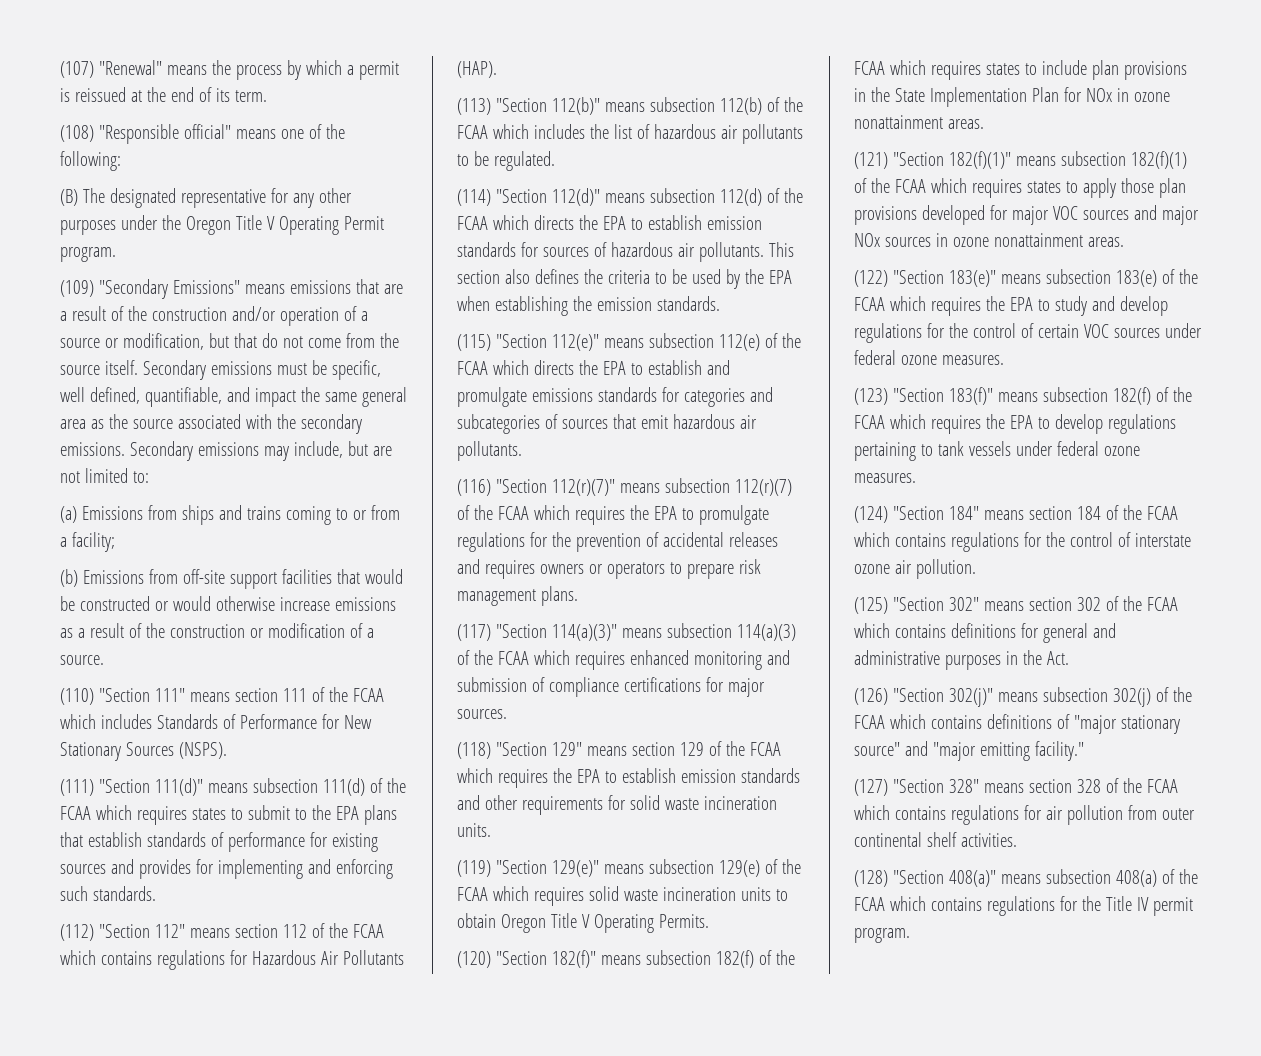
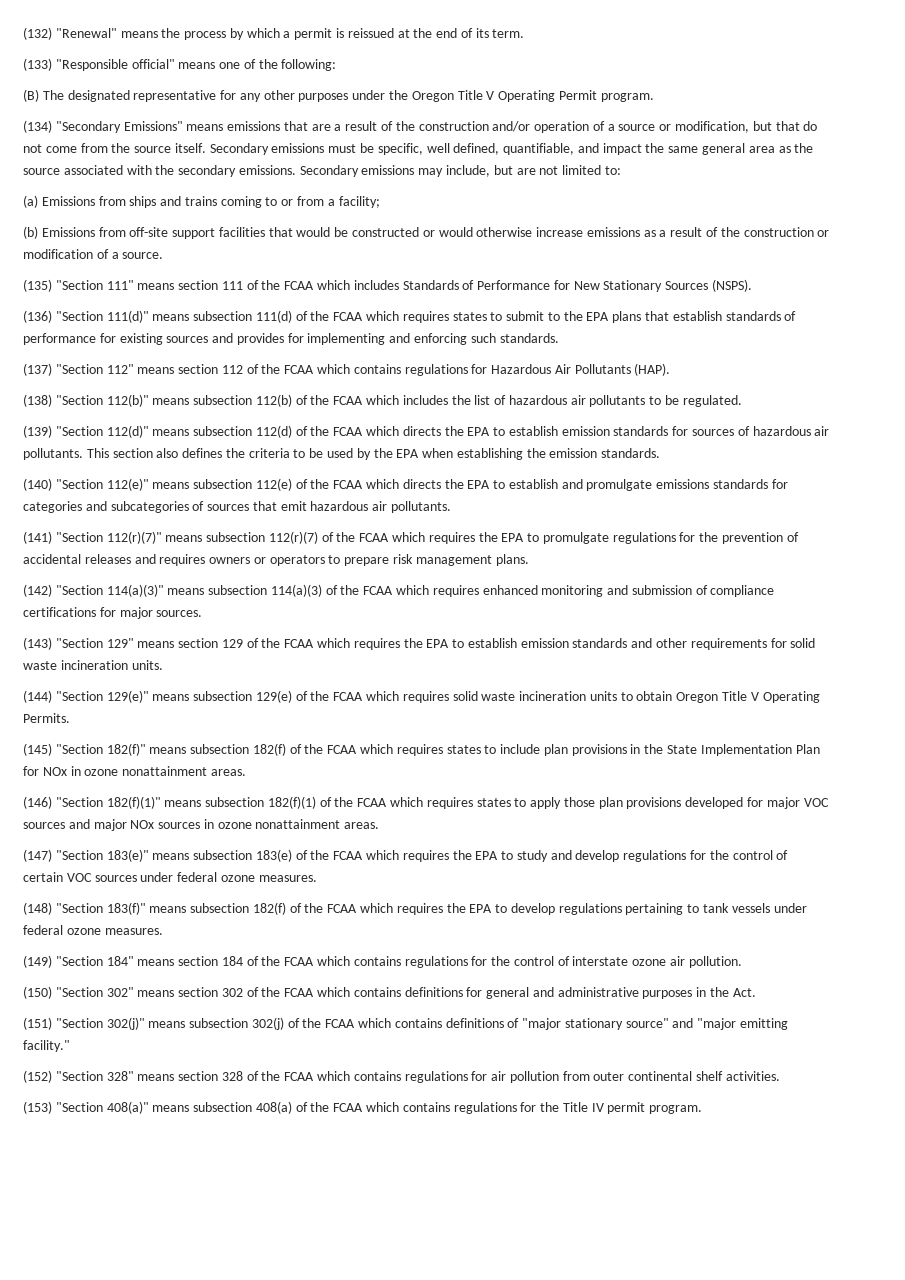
[60,61,94,78] (107) -> [23,27,52,40] (132)
[60,125,94,142] (108) -> [23,58,52,71] (133)
[60,280,94,297] (109) -> [23,120,52,133] (134)
[60,688,94,705] (110) -> [23,279,52,292] (135)
[60,779,94,796] (111) -> [23,310,52,323] (136)
[60,924,94,941] (112) -> [23,363,52,376] (137)
[457,98,491,115] (113) -> [23,394,52,407] (138)
[457,189,491,206] (114) -> [23,425,52,438] (139)
[457,334,491,351] (115) -> [23,478,52,491] (140)
[457,479,491,496] (116) -> [23,531,52,544] (141)
[457,624,491,641] (117) -> [23,584,52,597] (142)
[457,742,491,759] (118) -> [23,637,52,650] (143)
[457,860,491,877] (119) -> [23,690,52,703] (144)
[457,951,491,968] (120) -> [23,743,52,756] (145)
[854,152,888,169] (121) -> [23,796,52,809] (146)
[854,270,888,287] (122) -> [23,849,52,862] (147)
[854,388,888,405] (123) -> [23,902,52,915] (148)
[854,506,888,523] (124) -> [23,955,52,968] (149)
[854,597,888,614] (125) -> [23,986,52,999] (150)
[854,688,888,705] (126) -> [23,1017,52,1030] (151)
[854,779,888,796] (127) -> [23,1070,52,1083] (152)
[854,870,888,887] (128) -> [23,1101,52,1114] (153)

